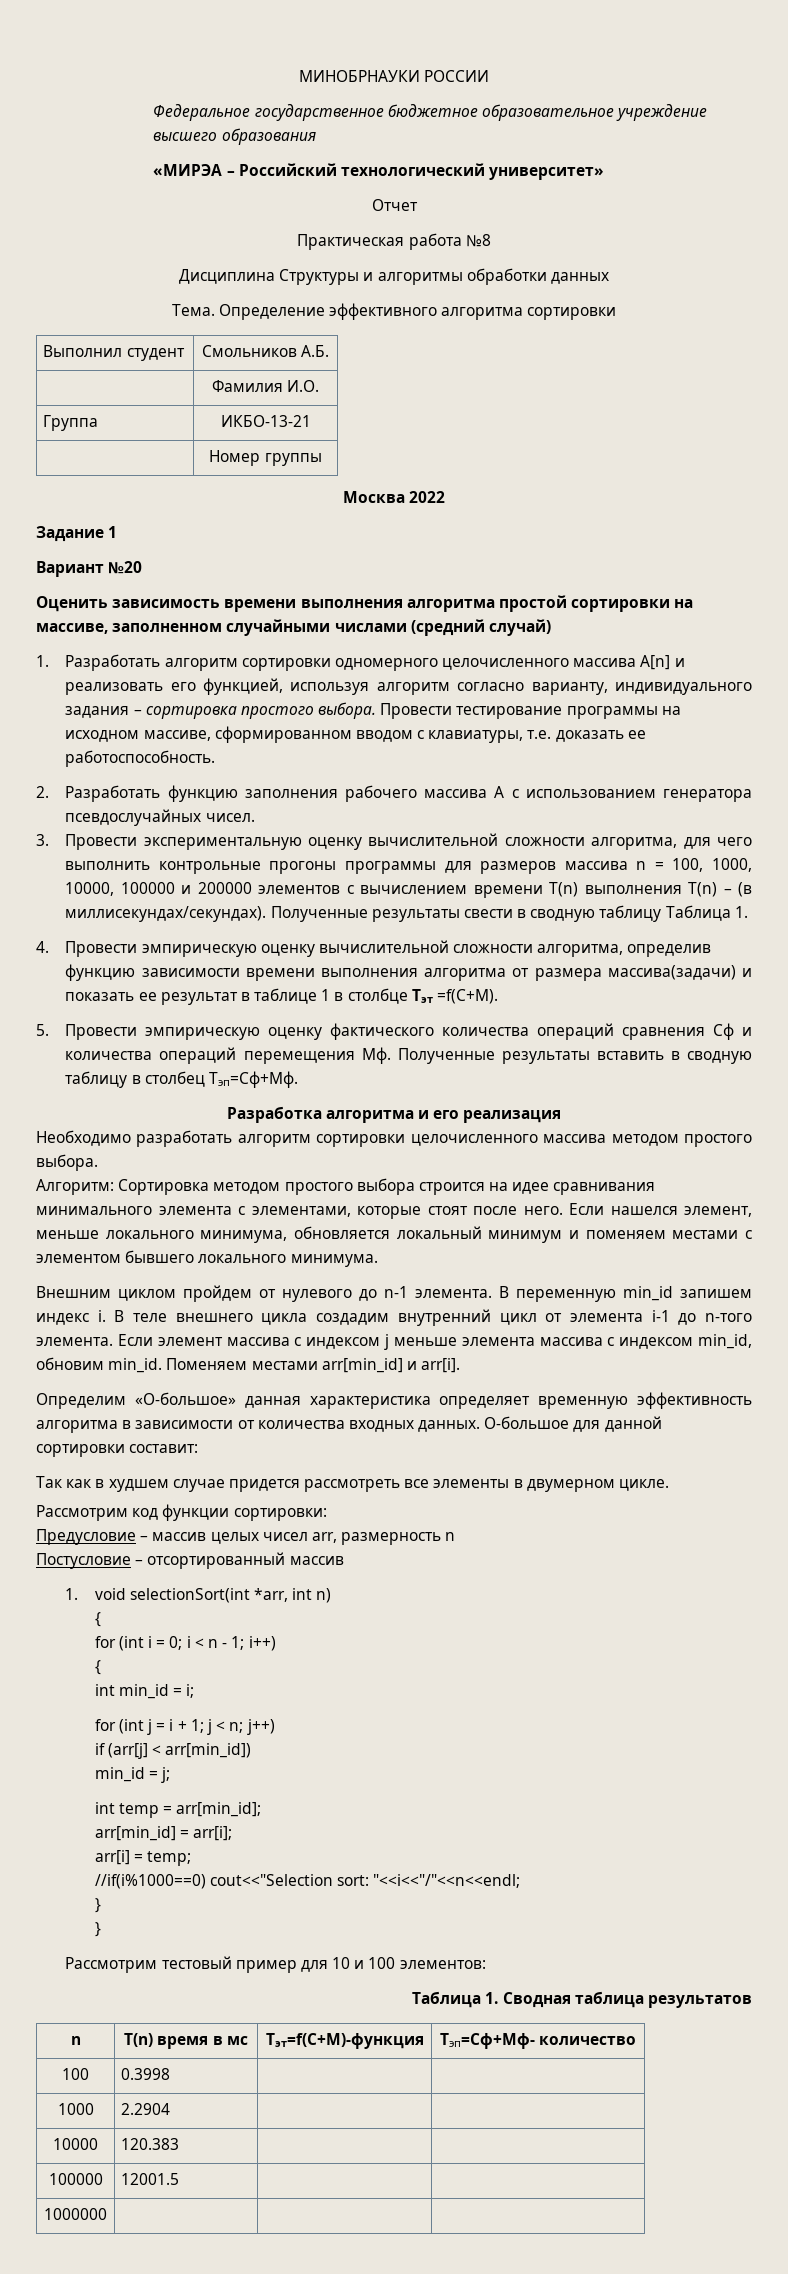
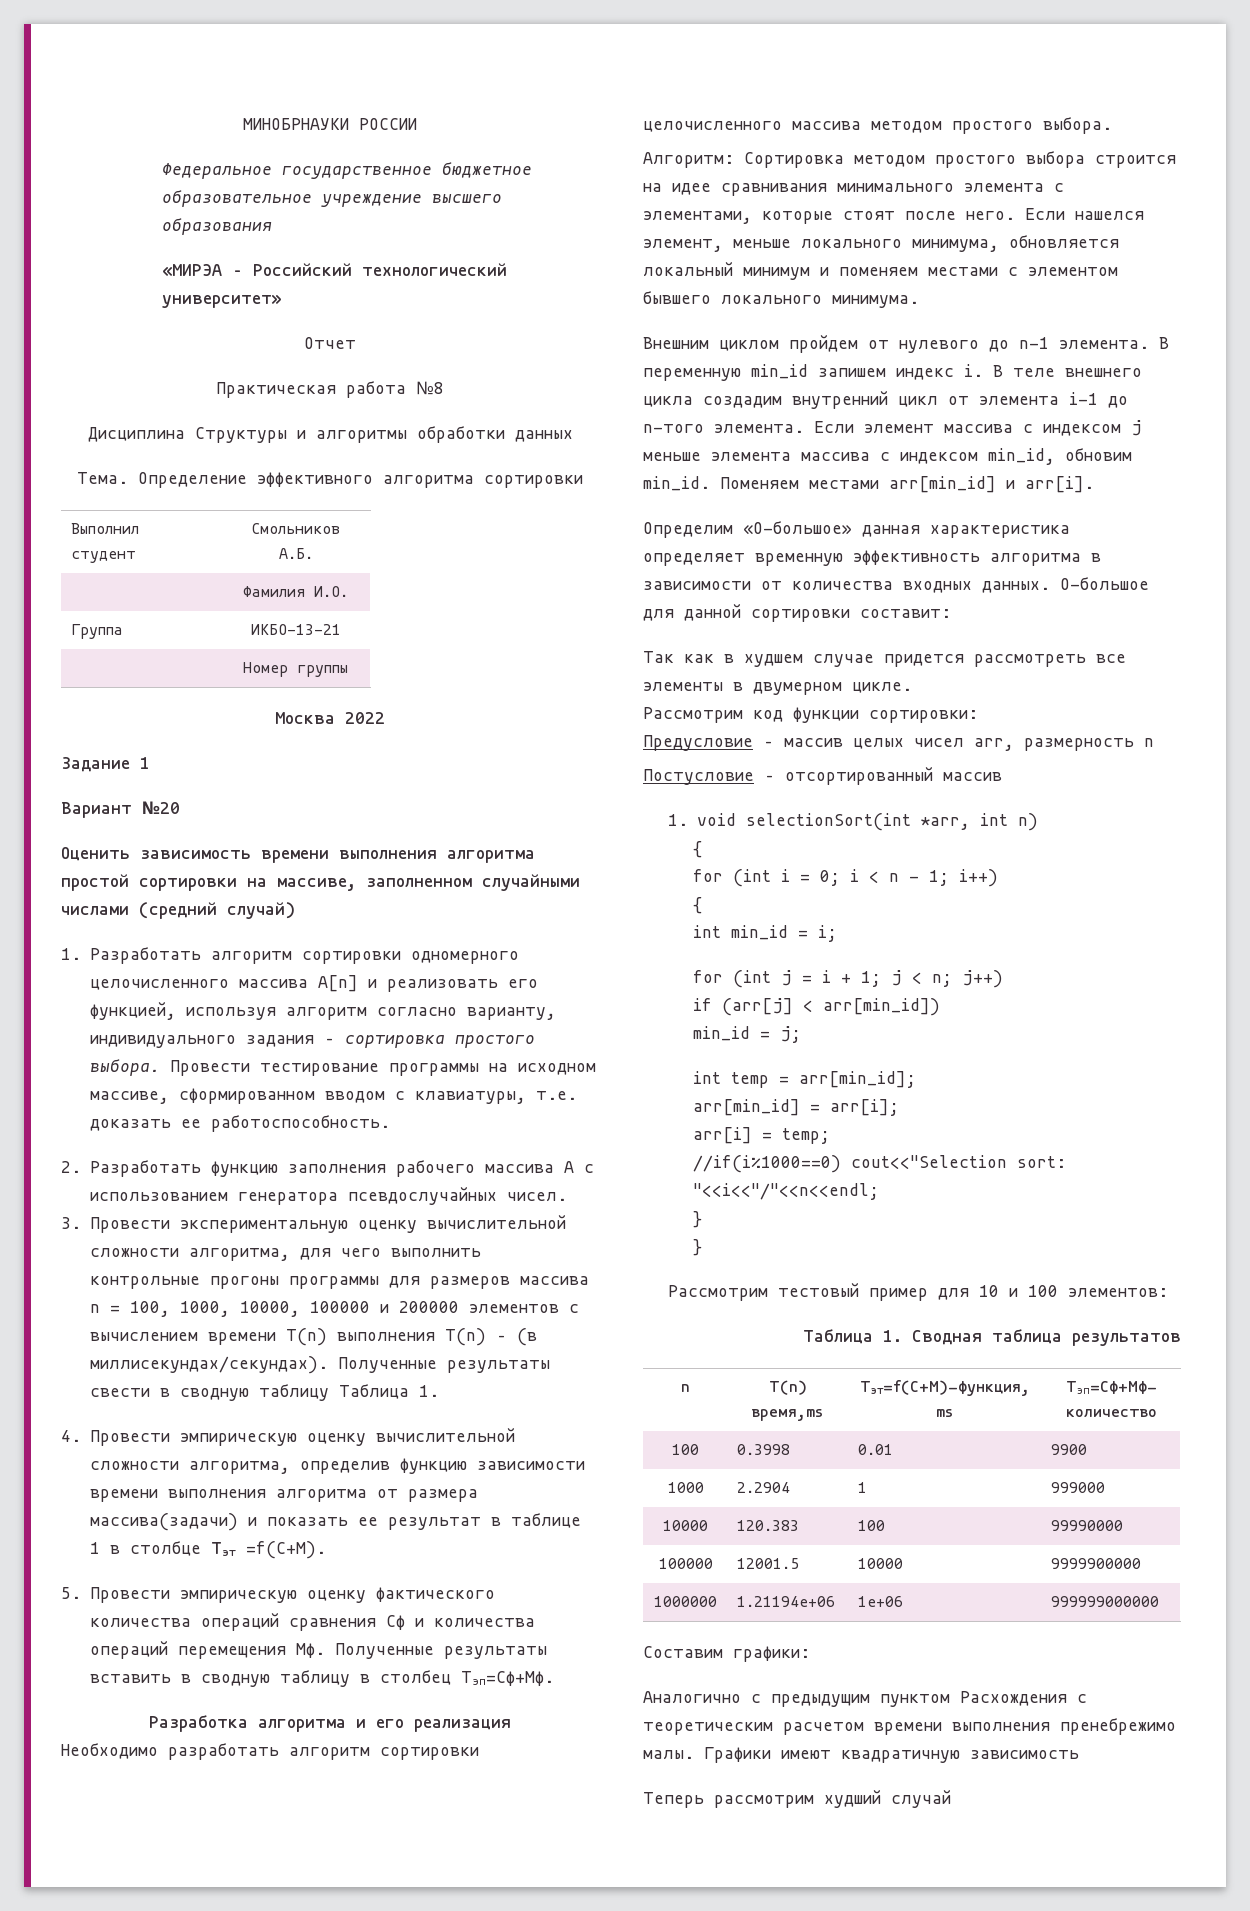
[157,2036,248,2049] [265,2033,424,2049] время в мс | Тэт=f(C+M)-функция -> [752,1409,824,1421] [860,1380,1030,1396] [936,1409,954,1417] время,ms | Тэт=f(C+M)-функция, ms
(171, 2074) | -> [858,1444,894,1455] [1051,1444,1088,1455] 0.01 | 9900
(171, 2109) | -> [858,1482,868,1493] [1051,1482,1106,1493] 1 | 999000
(180, 2144) | -> [858,1520,886,1531] [1051,1520,1124,1531] 100 | 99990000
(180, 2179) | -> [858,1558,904,1569] [1051,1558,1142,1569] 10000 | 9999900000
(107, 2214) | | -> [737,1596,836,1607] [858,1596,904,1607] [1051,1596,1160,1607] [643,1646,810,1662] [643,1691,1087,1707] [643,1718,1176,1735] [643,1747,1079,1763] [643,1790,951,1808] 1.21194e+06 | 1e+06 | 999999000000 // Составим графики: // Аналогично с предыдущим пунктом Расхождения с теоретическим расчетом времени выполнения пренебрежимо малы. Графики имеют квадратичную зависимость // Теперь рассмотрим худший случай

